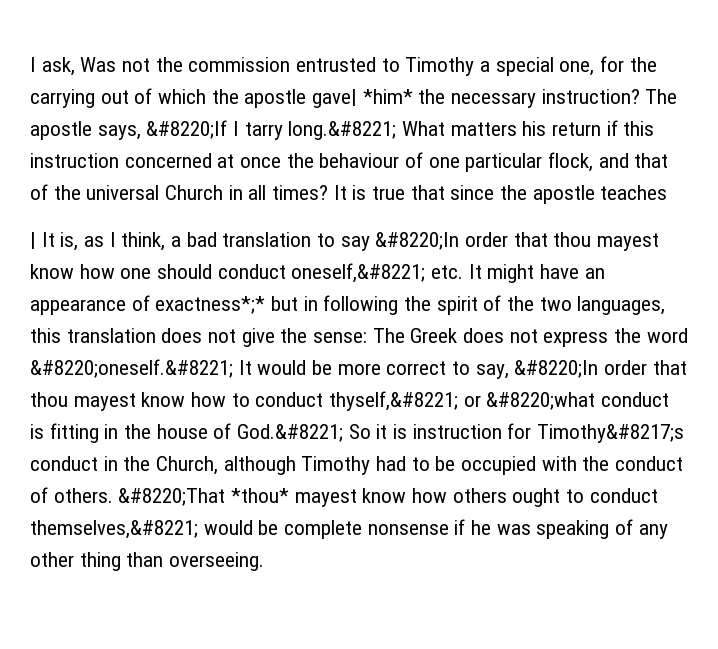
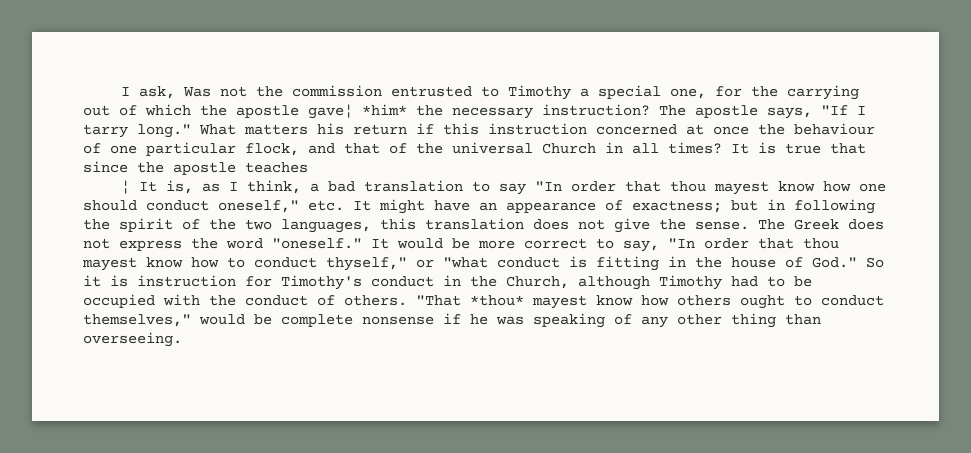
[312,89,358,108] gave| -> [308,104,353,119] gave¦
[146,120,228,139] &#8220;If -> [821,105,848,115] "If
[288,121,397,140] long.&#8221; -> [137,124,191,138] long."
[30,232,36,249] | -> [120,180,130,194] ¦
[375,232,460,250] &#8220;In -> [534,181,562,191] "In
[291,263,426,283] oneself,&#8221; -> [218,200,299,213] oneself,"
[155,296,266,314] exactness*;* -> [632,200,722,213] exactness;
[313,332,368,343] sense: -> [695,221,749,230] sense.
[30,359,233,378] &#8220;oneself.&#8221; -> [272,238,362,249] "oneself."
[514,360,599,378] &#8220;In -> [668,238,695,248] "In
[329,391,596,411] thyself,&#8221; or &#8220;what -> [326,257,488,271] thyself," or "what
[237,424,344,442] God.&#8221; -> [812,257,857,268] God."
[537,424,685,443] Timothy&#8217;s -> [281,275,362,290] Timothy's
[118,488,226,506] &#8220;That -> [416,295,461,306] "That
[30,520,198,539] themselves,&#8221; -> [83,314,191,327] themselves,"

